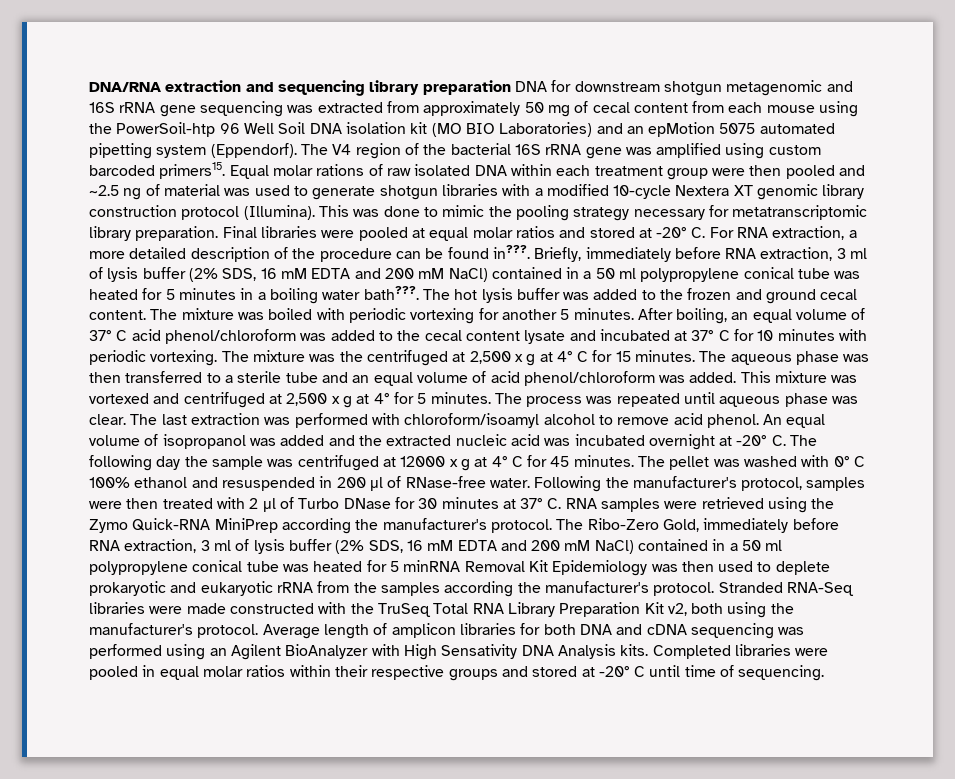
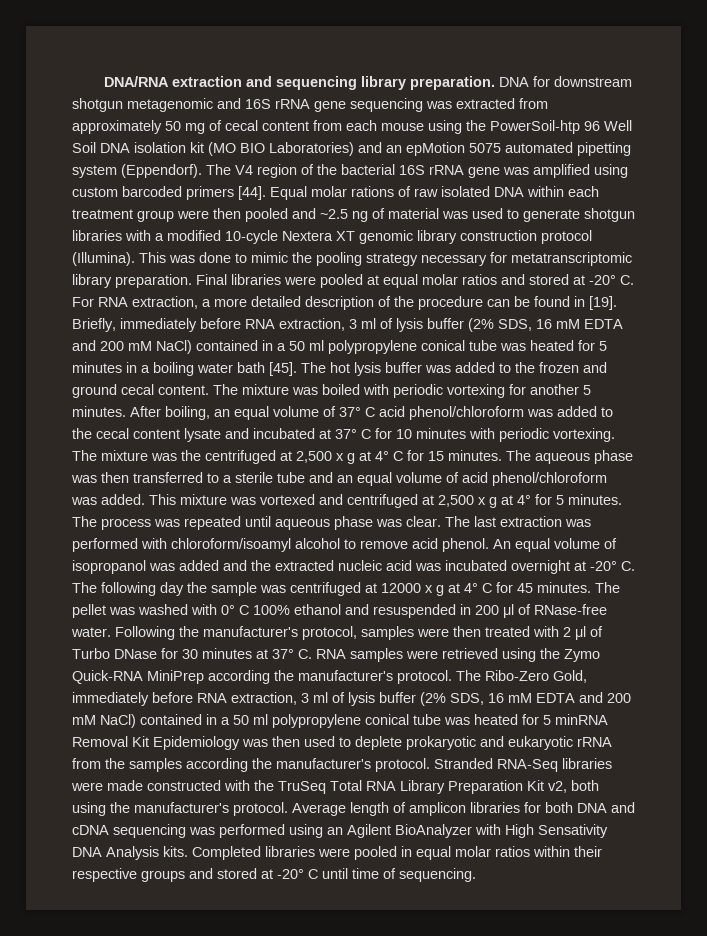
[422,80,511,95] preparation -> [409,76,495,90] preparation.
[159,162,226,179] primers15. -> [186,186,266,200] primers [44].
[492,245,530,259] in???. -> [574,296,617,310] in [19].
[363,286,419,300] bath???. -> [237,362,297,376] bath [45].

